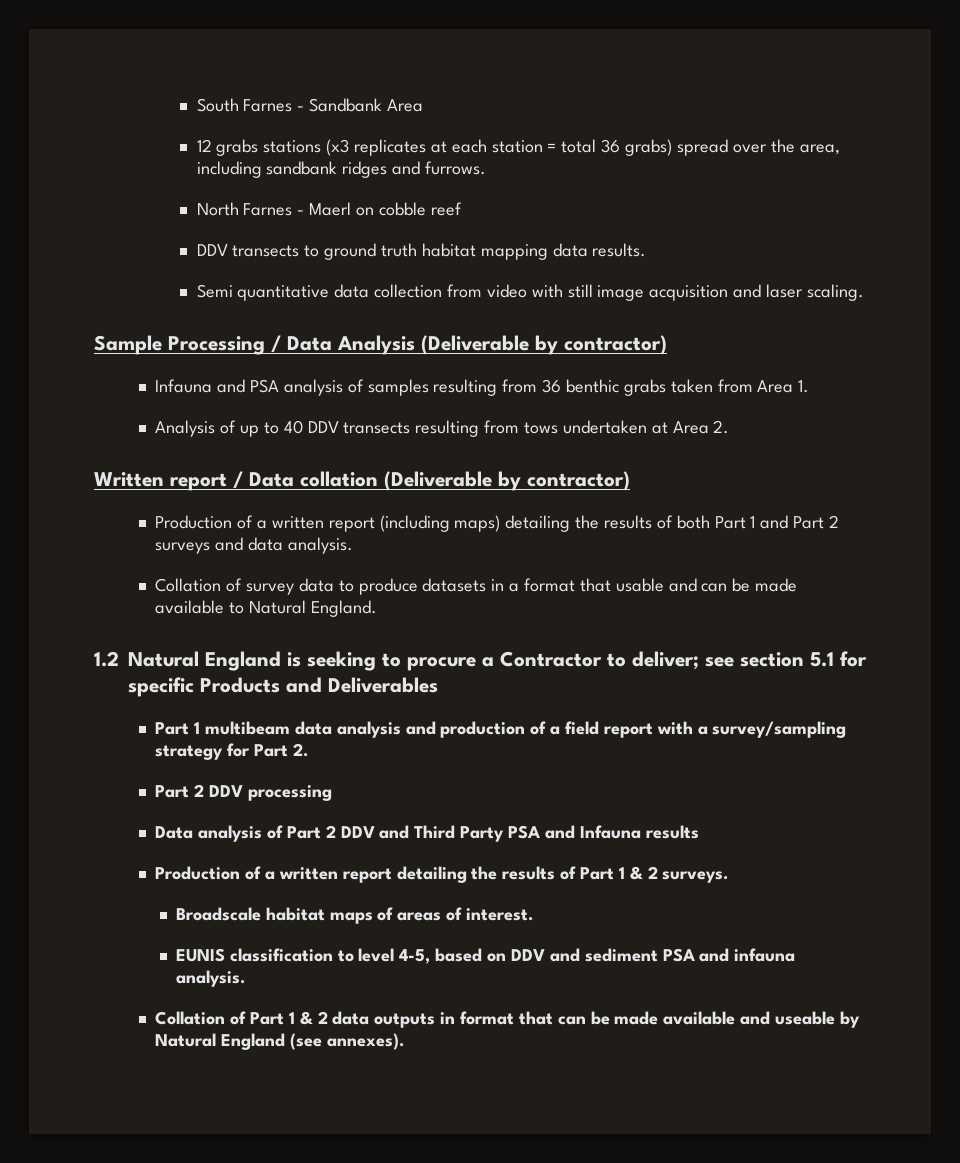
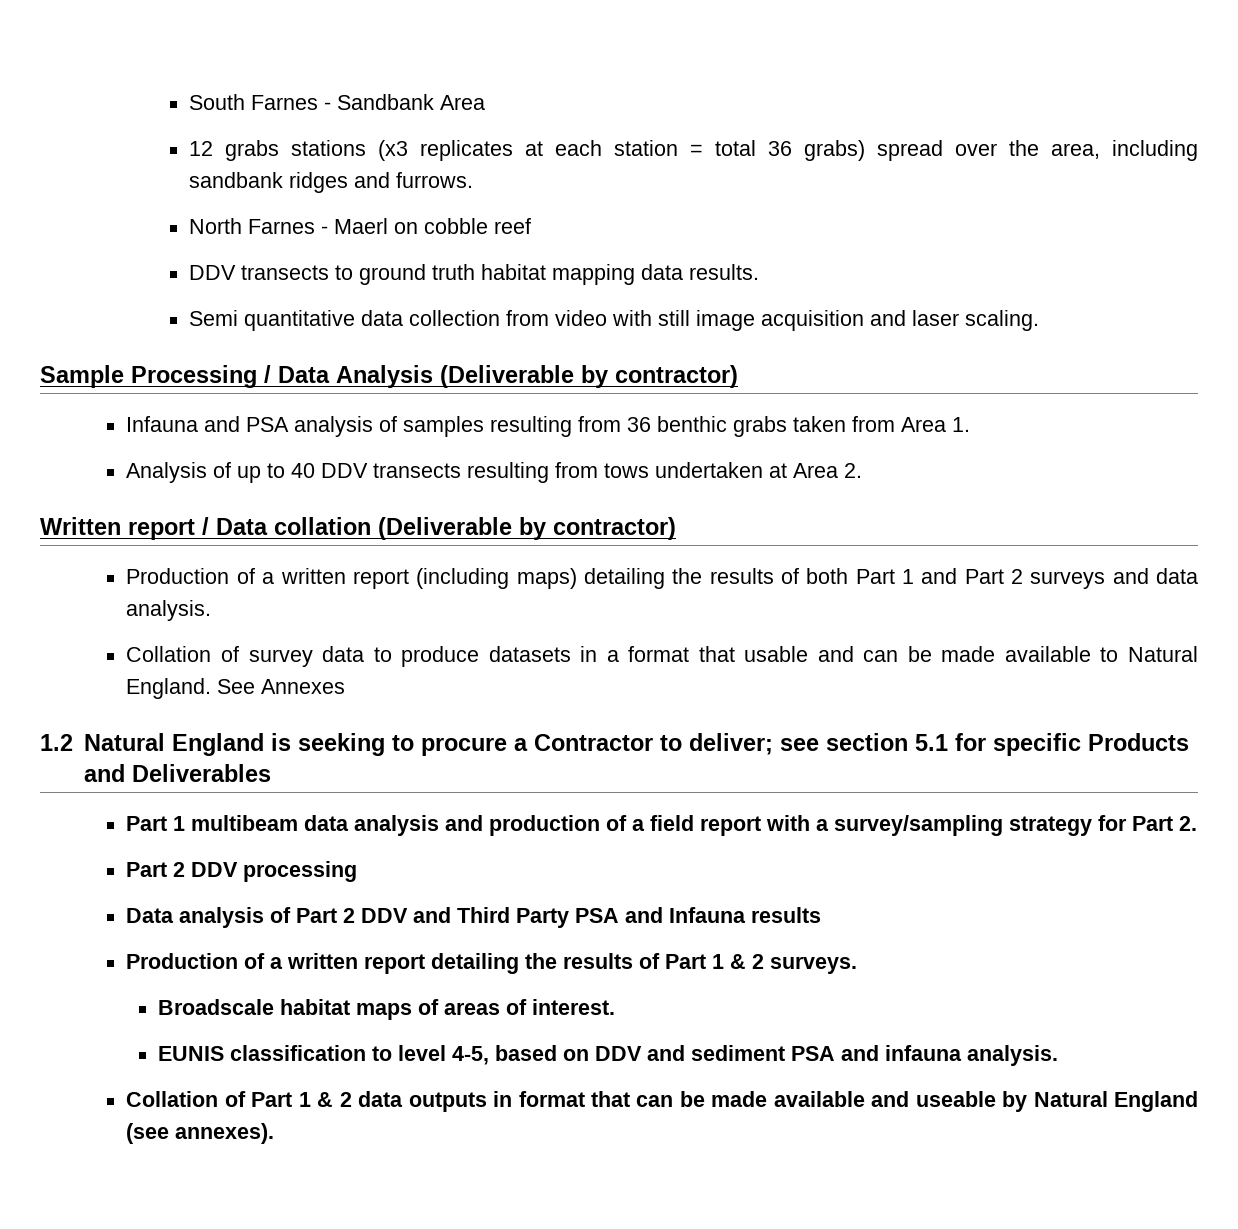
(377, 608) none -> [217,679,346,694] See Annexes

